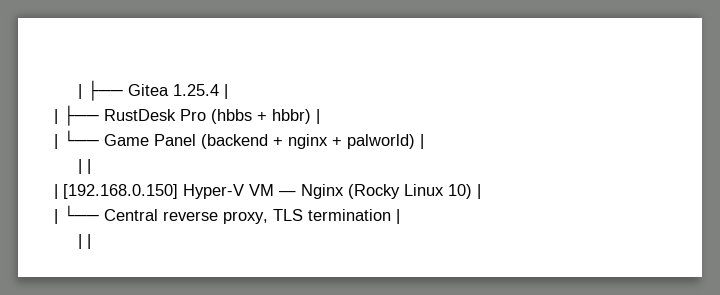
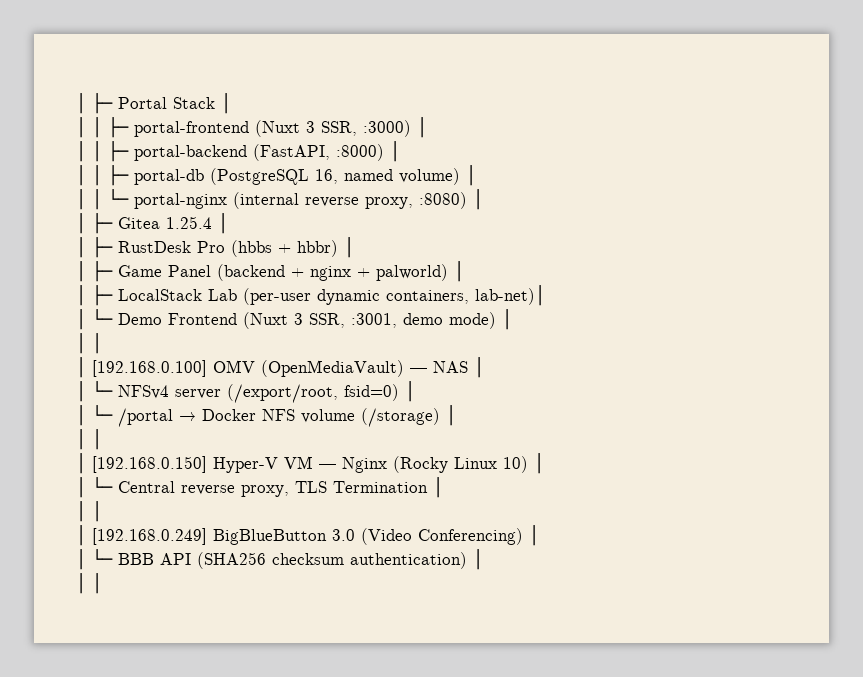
[77,80,228,101] [54,105,99,126] | ├── Gitea 1.25.4 | // | ├── -> [76,93,231,114] [76,117,427,138] [76,141,400,162] [76,165,476,186] [76,189,483,210] [76,213,228,234] [76,237,113,258] │ ├─ Portal Stack │ // │ │ ├─ portal-frontend (Nuxt 3 SSR, :3000) │ // │ │ ├─ portal-backend (FastAPI, :8000) │ // │ │ ├─ portal-db (PostgreSQL 16, named volume) │ // │ │ └─ portal-nginx (internal reverse proxy, :8080) │ // │ ├─ Gitea 1.25.4 │ // │ ├─
[316,109,320,124] [54,130,99,149] | // | └── -> [344,237,354,258] [76,261,113,282] │ // │ ├─
[420,134,424,149] [77,159,91,174] [54,184,58,199] | // | | // | -> [454,261,464,282] [76,285,545,306] [76,309,512,330] [76,333,102,354] [76,357,484,378] [76,381,415,403] [76,405,456,427] [76,429,102,450] [76,453,86,474] │ // │ ├─ LocalStack Lab (per-user dynamic containers, lab-net)│ // │ └─ Demo Frontend (Nuxt 3 SSR, :3001, demo mode) │ // │ │ // │ [192.168.0.100] OMV (OpenMediaVault) — NAS │ // │ └─ NFSv4 server (/export/root, fsid=0) │ // │ └─ /portal → Docker NFS volume (/storage) │ // │ │ // │
[477,184,481,199] [54,205,99,224] | // | └── -> [534,453,544,474] [76,477,113,498] │ // │ └─
[308,209,400,224] [77,234,91,249] termination | // | | -> [333,477,443,498] [76,501,102,522] [76,525,539,546] [76,549,483,570] [76,573,102,594] Termination │ // │ │ // │ [192.168.0.249] BigBlueButton 3.0 (Video Conferencing) │ // │ └─ BBB API (SHA256 checksum authentication) │ // │ │

